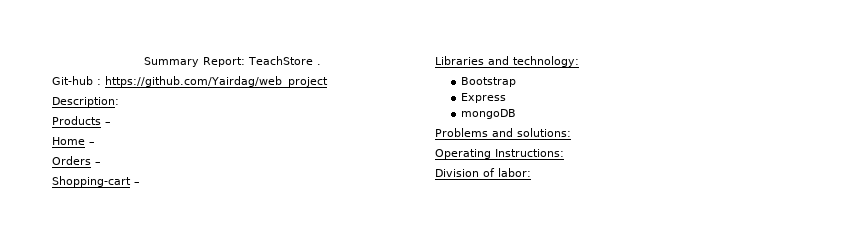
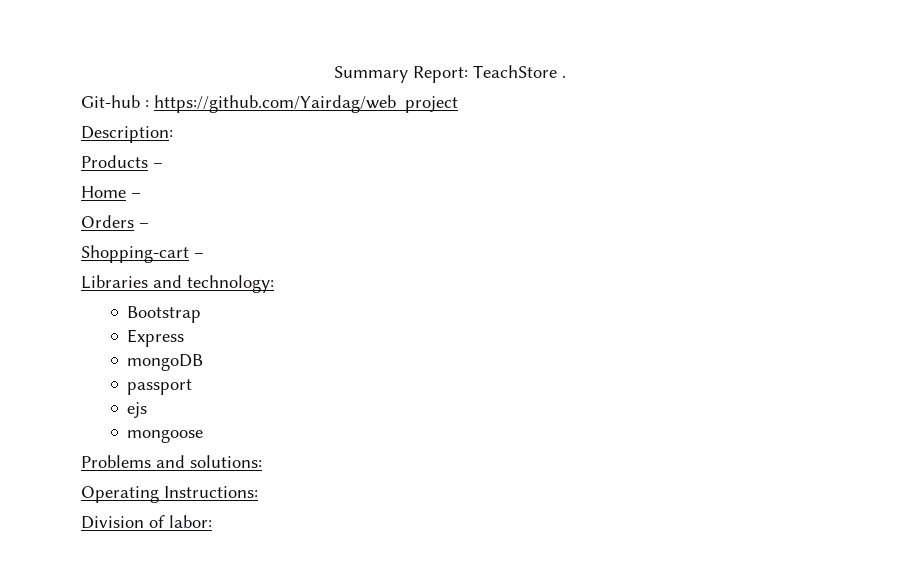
(516, 114) none -> [127,379,193,395] [127,402,148,418] [127,429,204,443] // passport // ejs // mongoose

